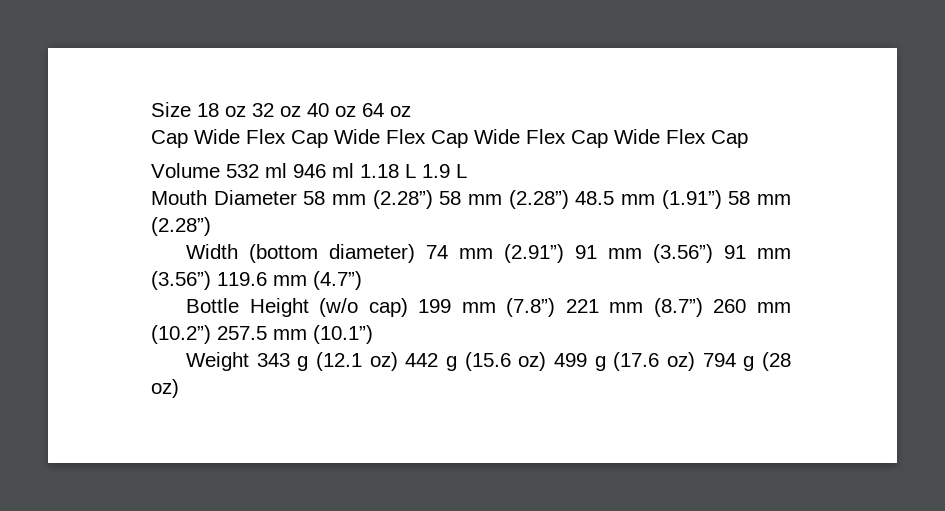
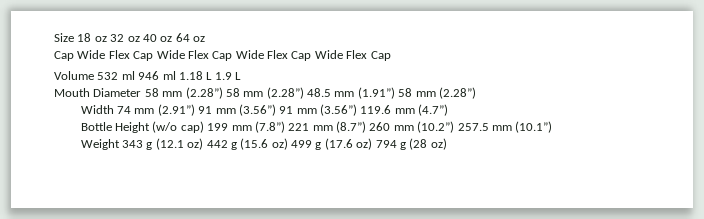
[249,244,416,263] (bottom diameter) -> (114, 109) none

